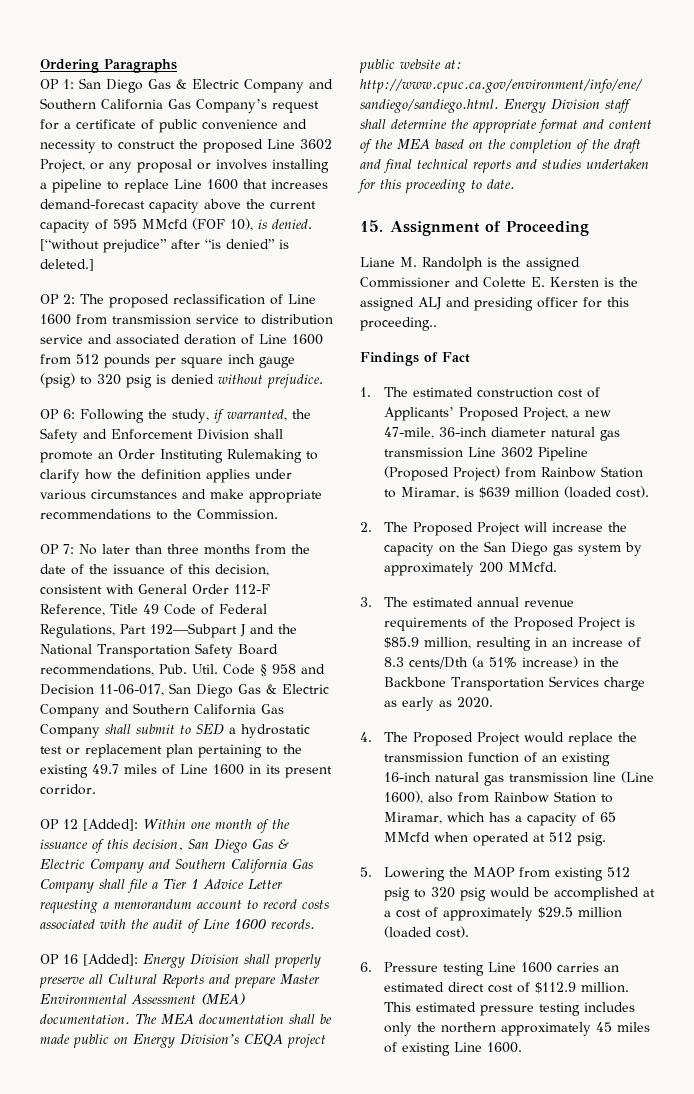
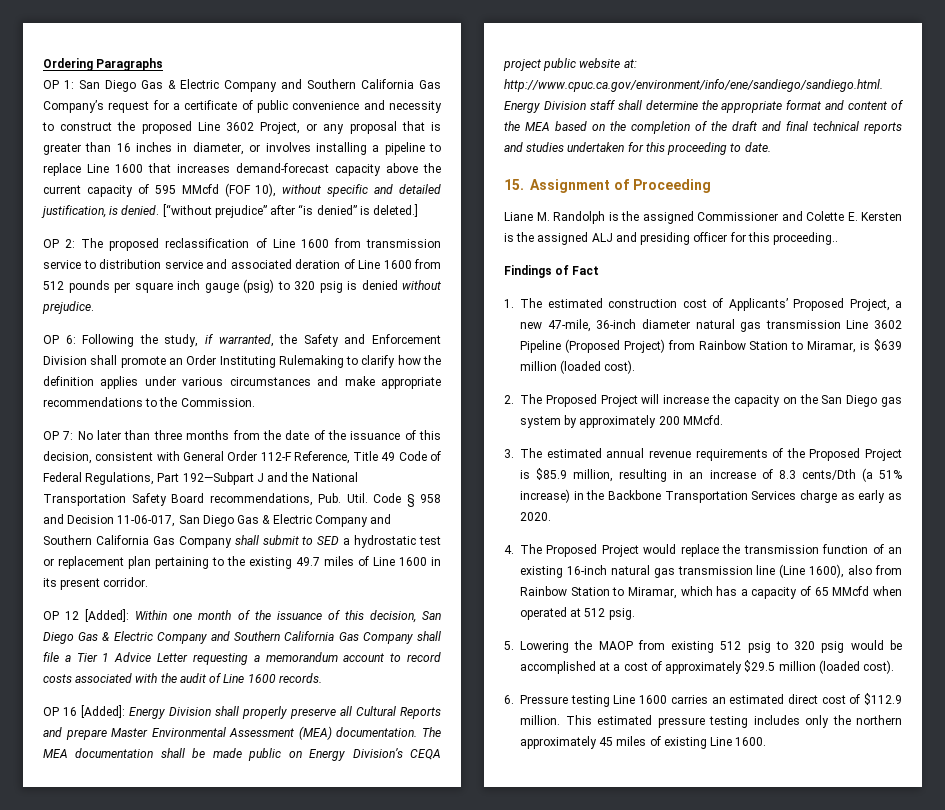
(192, 166) none -> [401,121,442,131] [43,142,244,155] that is greater than 16 inches in diameter,
(253, 224) none -> [282,184,441,197] [41,205,106,218] without specific and detailed justification,

